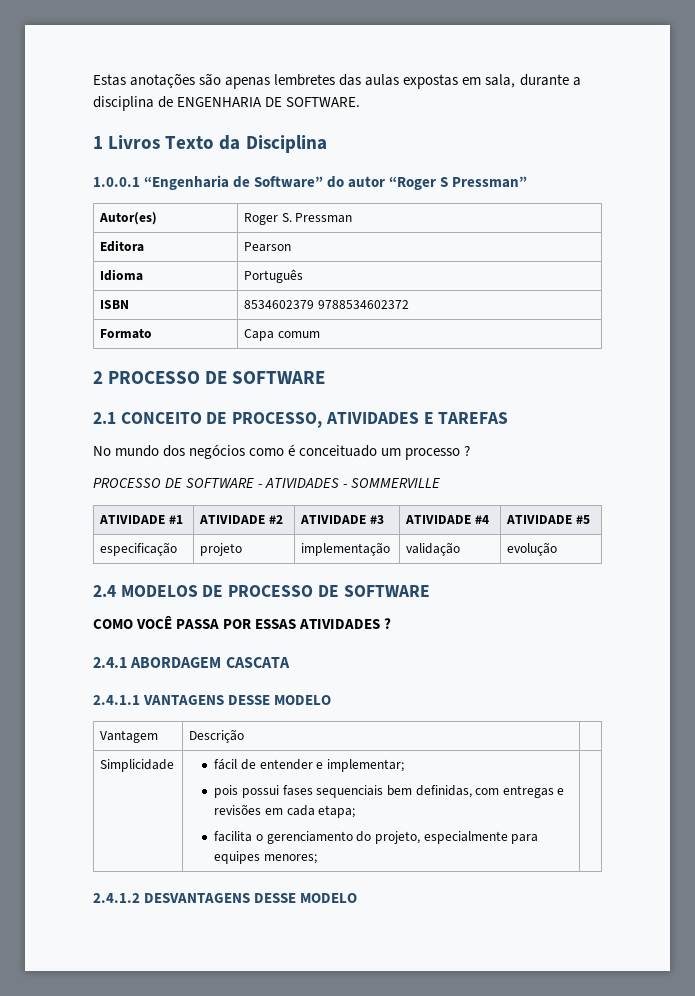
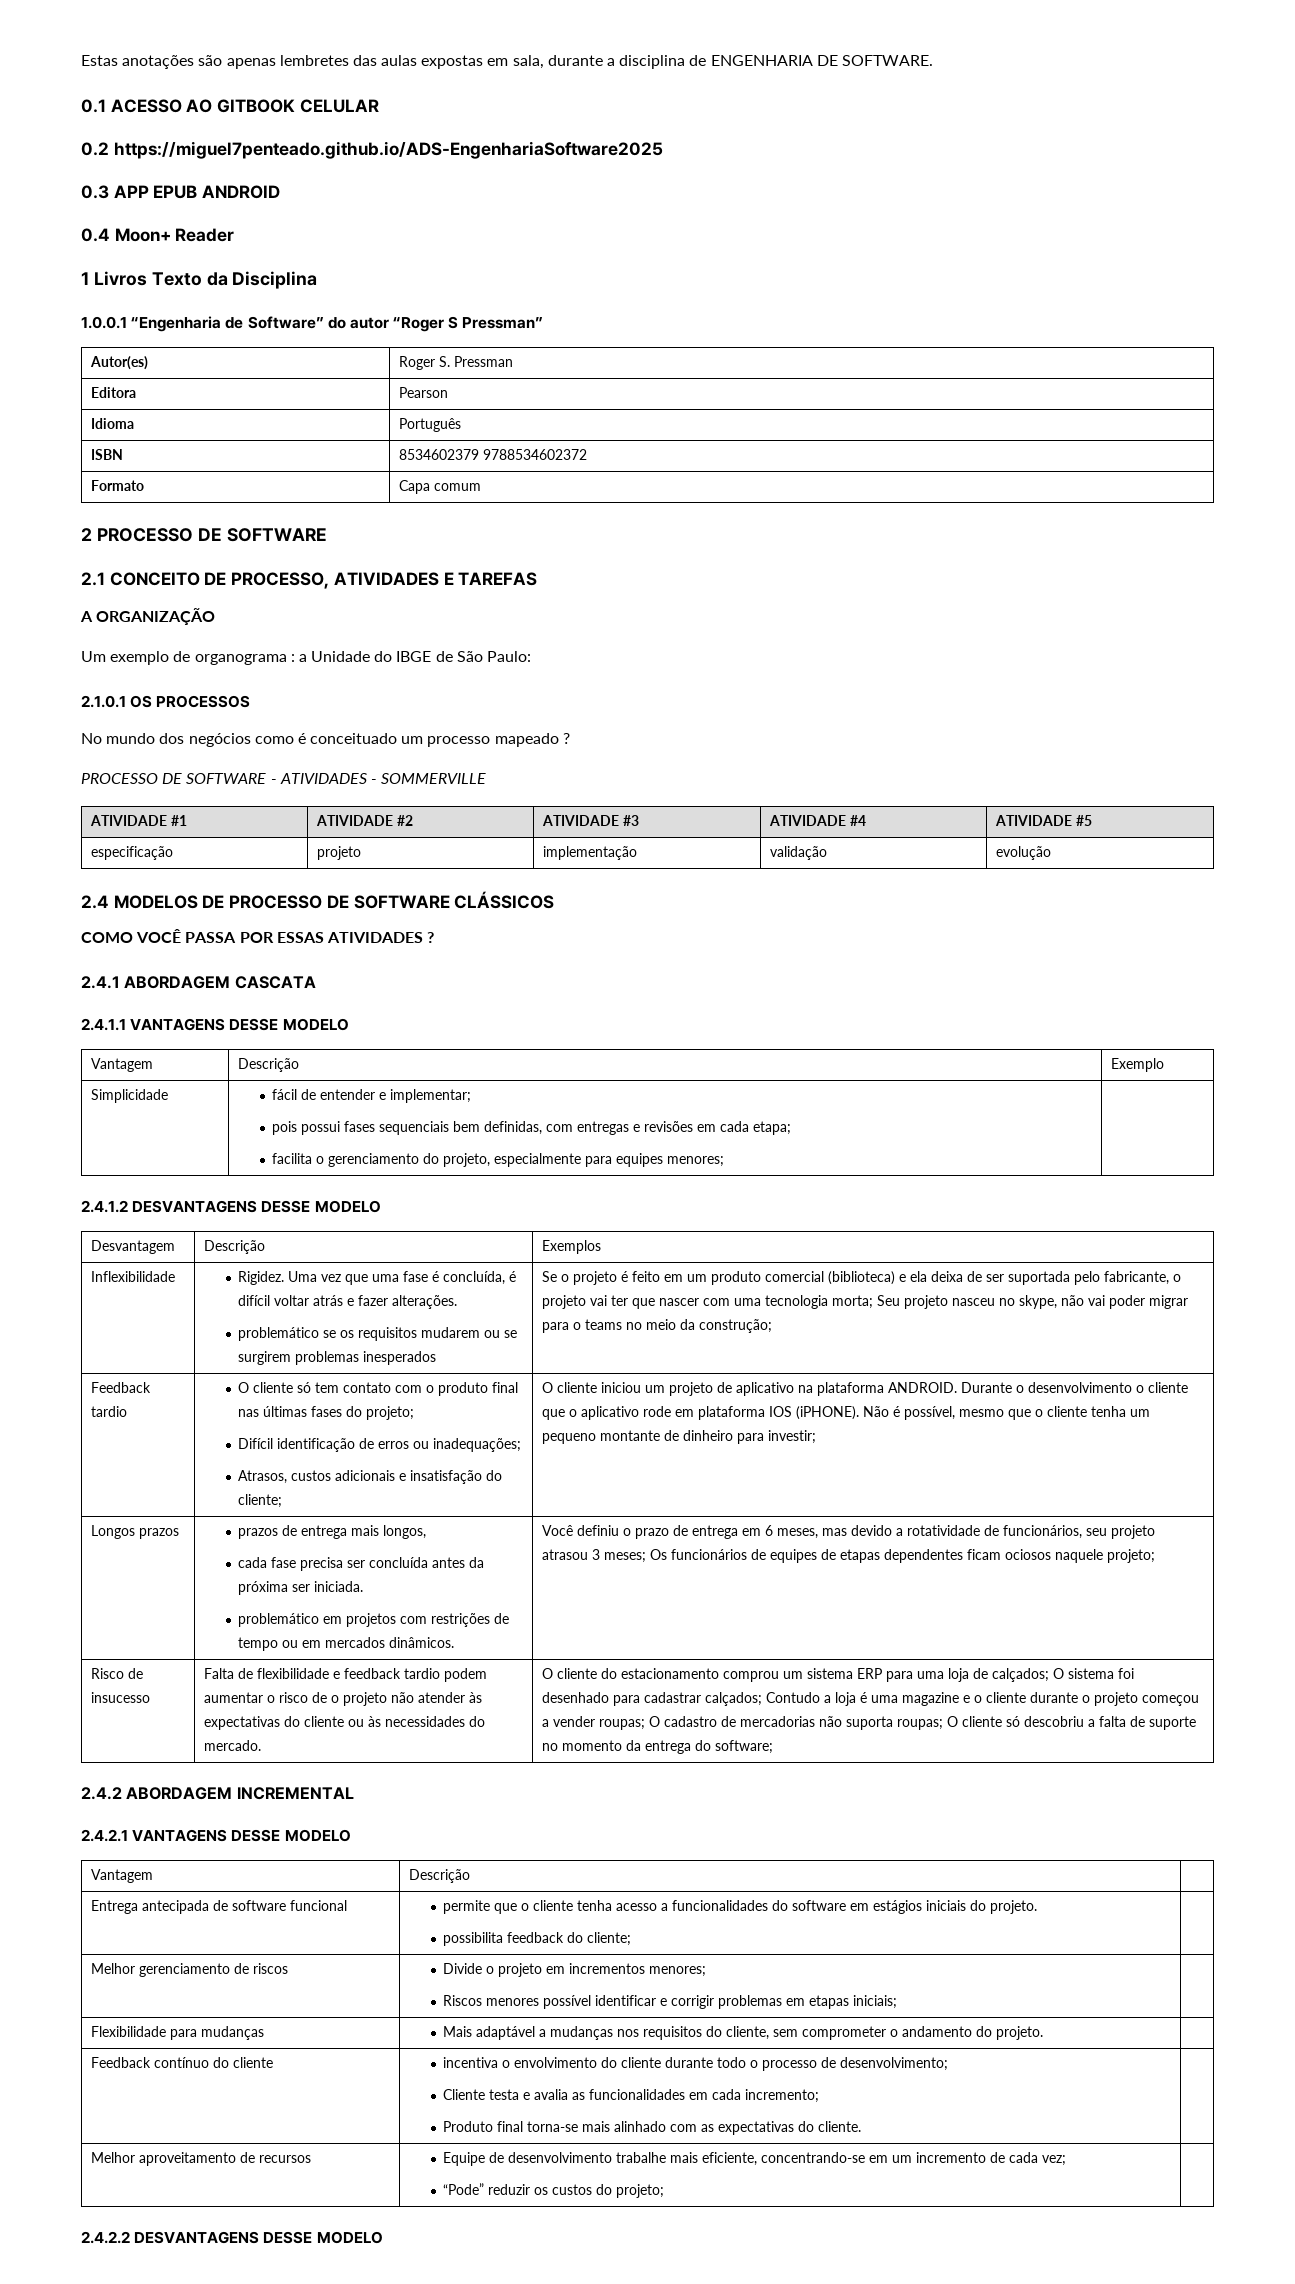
(361, 102) none -> [81,99,379,113] [81,141,663,159] [81,185,281,199] [81,228,235,242] // 0.1 ACESSO AO GITBOOK CELULAR // 0.2 https://miguel7penteado.github.io/ADS-EngenhariaSoftware2025 // 0.3 APP EPUB ANDROID // 0.4 Moon+ Reader
(509, 418) none -> [80,608,216,625] [81,651,532,665] [81,695,251,708] // A ORGANIZAÇÃO // Um exemplo de organograma : a Unidade do IBGE de São Paulo: // 2.1.0.1 OS PROCESSOS
(461, 454) none -> [494,733,559,747] mapeado
(430, 591) none -> [454,891,555,909] CLÁSSICOS
(245, 736) none -> [1111,1058,1165,1072] Exemplo
(358, 898) none -> [91,1240,176,1254] [204,1240,266,1254] [542,1240,602,1254] [91,1271,176,1282] [238,1271,517,1285] [238,1295,458,1309] [238,1327,518,1341] [238,1351,437,1365] [542,1271,1182,1285] [542,1295,1189,1309] [542,1319,773,1333] [91,1382,152,1393] [91,1406,128,1417] [238,1382,519,1396] [238,1406,415,1420] [238,1438,522,1452] [238,1470,503,1484] [238,1494,283,1508] [542,1382,1189,1396] [542,1406,1151,1420] [542,1430,817,1444] [91,1525,180,1539] [238,1525,427,1539] [238,1557,485,1571] [238,1581,364,1595] [238,1613,510,1627] [238,1637,455,1651] [542,1525,1156,1539] [542,1549,1156,1563] [91,1668,144,1679] [91,1692,151,1703] [204,1668,488,1682] [204,1692,483,1706] [204,1716,486,1730] [204,1740,262,1751] [542,1668,1135,1682] [542,1692,1200,1706] [542,1716,1197,1730] [542,1740,774,1754] [81,1787,354,1800] [81,1829,351,1842] [91,1869,154,1883] [409,1869,471,1883] [91,1900,348,1914] [443,1900,1038,1914] [443,1932,632,1946] [91,1963,289,1977] [443,1963,707,1977] [443,1995,898,2009] [91,2026,265,2040] [443,2026,1044,2040] [91,2057,274,2068] [443,2057,949,2071] [443,2089,820,2103] [443,2121,862,2135] [91,2152,312,2166] [443,2152,1067,2166] [443,2183,665,2198] [81,2231,383,2244] // Desvantagem | Descrição | Exemplos // Inflexibilidade | Rigidez. Uma vez que uma fase é concluída, é difícil voltar atrás e fazer alterações. // problemático se os requisitos mudarem ou se surgirem problemas inesperados | Se o projeto é feito em um produto comercial (biblioteca) e ela deixa de ser suportada pelo fabricante, o projeto vai ter que nascer com uma tecnologia morta; Seu projeto nasceu no skype, não vai poder migrar para o teams no meio da construção; // Feedback tardio | O cliente só tem contato com o produto final nas últimas fases do projeto; // Difícil identificação de erros ou inadequações; // Atrasos, custos adicionais e insatisfação do cliente; | O cliente iniciou um projeto de aplicativo na plataforma ANDROID. Durante o desenvolvimento o cliente que o aplicativo rode em plataforma IOS (iPHONE). Não é possível, mesmo que o cliente tenha um pequeno montante de dinheiro para investir; // Longos prazos | prazos de entrega mais longos, // cada fase precisa ser concluída antes da próxima ser iniciada. // problemático em projetos com restrições de tempo ou em mercados dinâmicos. | Você definiu o prazo de entrega em 6 meses, mas devido a rotatividade de funcionários, seu projeto atrasou 3 meses; Os funcionários de equipes de etapas dependentes ficam ociosos naquele projeto; // Risco de insucesso | Falta de flexibilidade e feedback tardio podem aumentar o risco de o projeto não atender às expectativas do cliente ou às necessidades do mercado. | O cliente do estacionamento comprou um sistema ERP para uma loja de calçados; O sistema foi desenhado para cadastrar calçados; Contudo a loja é uma magazine e o cliente durante o projeto começou a vender roupas; O cadastro de mercadorias não suporta roupas; O cliente só descobriu a falta de suporte no momento da entrega do software; // 2.4.2 ABORDAGEM INCREMENTAL // 2.4.2.1 VANTAGENS DESSE MODELO // Vantagem | Descrição | // Entrega antecipada de software funcional | permite que o cliente tenha acesso a funcionalidades do software em estágios iniciais do projeto. // possibilita feedback do cliente; | // Melhor gerenciamento de riscos | Divide o projeto em incrementos menores; // Riscos menores possível identificar e corrigir problemas em etapas iniciais; | // Flexibilidade para mudanças | Mais adaptável a mudanças nos requisitos do cliente, sem comprometer o andamento do projeto. | // Feedback contínuo do cliente | incentiva o envolvimento do cliente durante todo o processo de desenvolvimento; // Cliente testa e avalia as funcionalidades em cada incremento; // Produto final torna-se mais alinhado com as expectativas do cliente. | // Melhor aproveitamento de recursos | Equipe de desenvolvimento trabalhe mais eficiente, concentrando-se em um incremento de cada vez; // “Pode” reduzir os custos do projeto; | // 2.4.2.2 DESVANTAGENS DESSE MODELO

